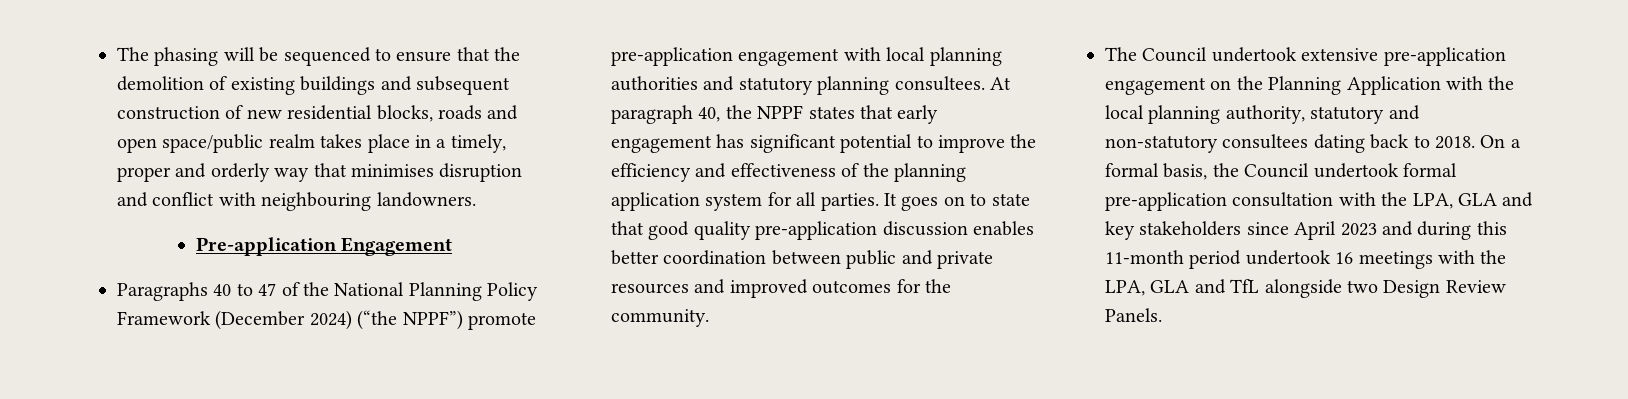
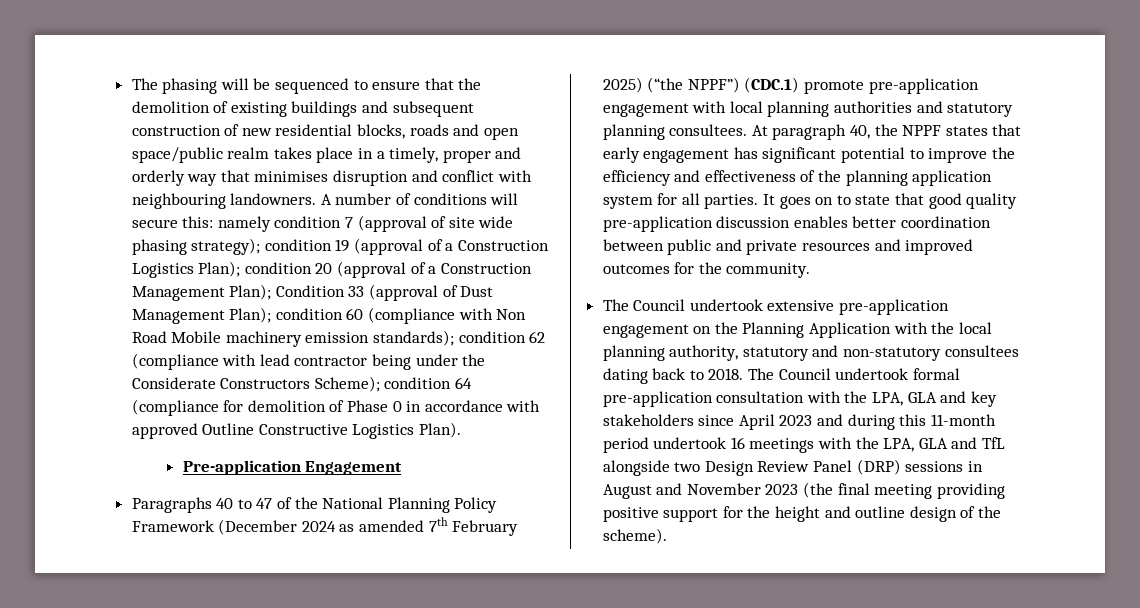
(476, 199) none -> [320,193,519,205] [131,215,514,232] [131,238,549,255] [131,261,532,278] [131,284,494,301] [131,307,527,324] [131,330,546,347] [131,353,486,370] [131,376,473,392] [131,399,541,416] [131,422,462,439] A number of conditions will secure this: namely condition 7 (approval of site wide phasing strategy); condition 19 (approval of a Construction Logistics Plan); condition 20 (approval of a Construction Management Plan); Condition 33 (approval of Dust Management Plan); condition 60 (compliance with Non Road Mobile machinery emission standards); condition 62 (compliance with lead contractor being under the Considerate Constructors Scheme); condition 64 (compliance for demolition of Phase 0 in accordance with approved Outline Constructive Logistics Plan).
[309,310,352,330] 2024) -> [301,517,519,536] [602,77,643,93] 2024 as amended 7th February 2025)
(463, 320) none -> [744,77,800,93] (CDC.1)
[1480,135,1521,148] [1105,163,1239,180] On a formal basis, the -> [748,368,775,380] The
[1105,308,1162,322] Panels. -> [813,459,983,475] [602,482,1005,499] [602,506,1002,522] [602,528,667,544] Panel (DRP) sessions in August and November 2023 (the final meeting providing positive support for the height and outline design of the scheme).

